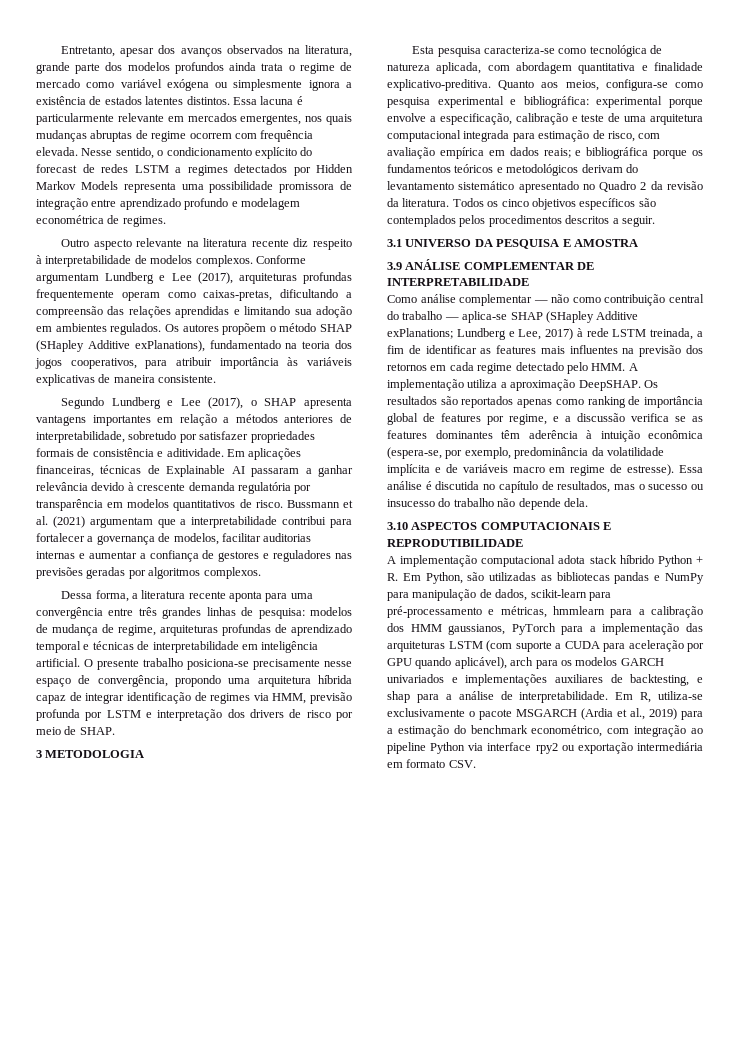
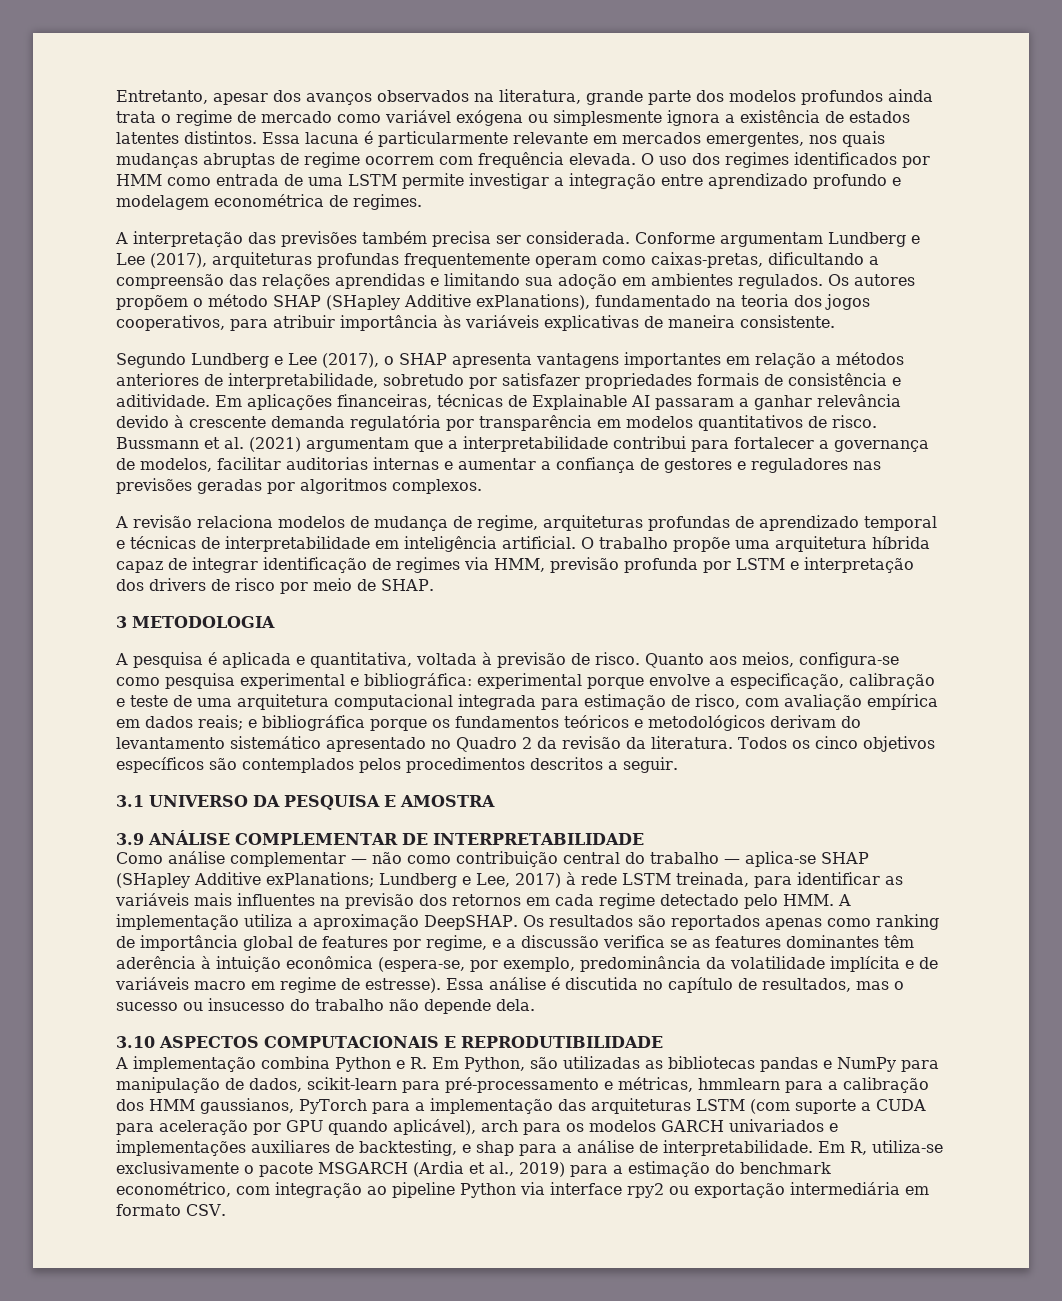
[81,147,313,159] [36,164,353,176] [36,181,353,193] Nesse sentido, o condicionamento explícito do forecast de redes LSTM a regimes detectados por Hidden Markov Models representa uma possibilidade promissora de -> [641,152,930,168] [116,173,564,189] O uso dos regimes identificados por HMM como entrada de uma LSTM permite investigar a
[61,238,353,250] [36,255,253,267] Outro aspecto relevante na literatura recente diz respeito à interpretabilidade de modelos complexos. -> [115,231,630,247] A interpretação das previsões também precisa ser considerada.
[61,590,313,602] [36,607,305,619] Dessa forma, a literatura recente aponta para uma convergência entre três grandes linhas de pesquisa: -> [115,515,273,528] A revisão relaciona
[97,658,352,670] [36,675,222,687] presente trabalho posiciona-se precisamente nesse espaço de convergência, propondo -> [599,537,730,552] trabalho propõe
[412,45,663,57] [387,62,703,74] [387,79,491,91] Esta pesquisa caracteriza-se como tecnológica de natureza aplicada, com abordagem quantitativa e finalidade explicativo-preditiva. -> [115,652,640,668] A pesquisa é aplicada e quantitativa, voltada à previsão de risco.
[697,331,703,337] [387,345,421,354] a fim de -> [754,876,792,888] para
[496,345,537,354] features -> [115,893,189,906] variáveis
[481,555,703,567] computacional adota stack híbrido Python + -> [261,1056,405,1072] combina Python e

